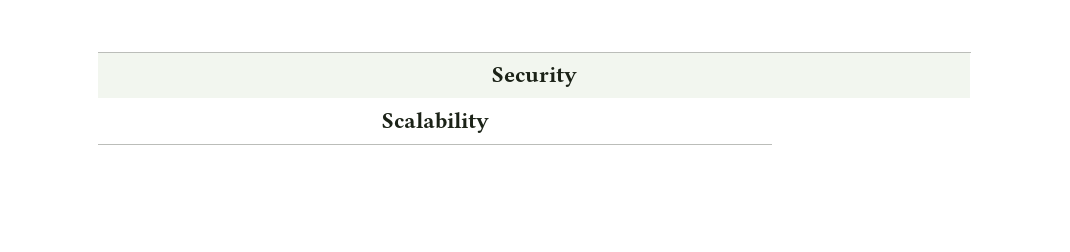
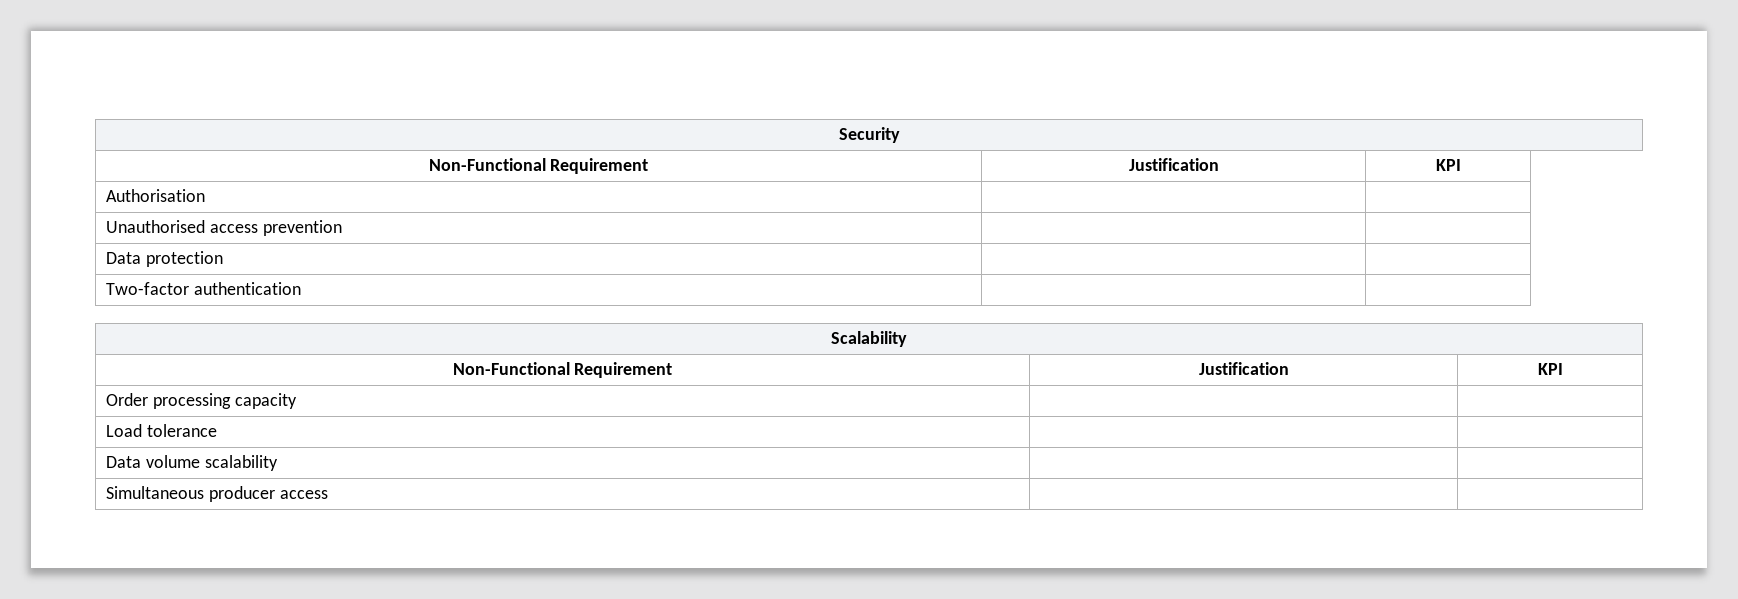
[381,112,489,133] Scalability -> [428,158,649,174] [1128,158,1219,171] [1435,159,1461,171] [106,189,206,202] [106,220,343,236] [106,251,224,267] [106,282,302,295] [831,331,907,347] [452,362,673,378] [1198,362,1289,375] [1537,363,1563,375] [106,393,298,409] [106,424,218,437] [106,455,279,471] [106,486,329,502] Non-Functional Requirement | Justification | KPI // Authorisation | | // Unauthorised access prevention | | // Data protection | | // Two-factor authentication | | // Scalability // Non-Functional Requirement | Justification | KPI // Order processing capacity | | // Load tolerance | | // Data volume scalability | | // Simultaneous producer access | |

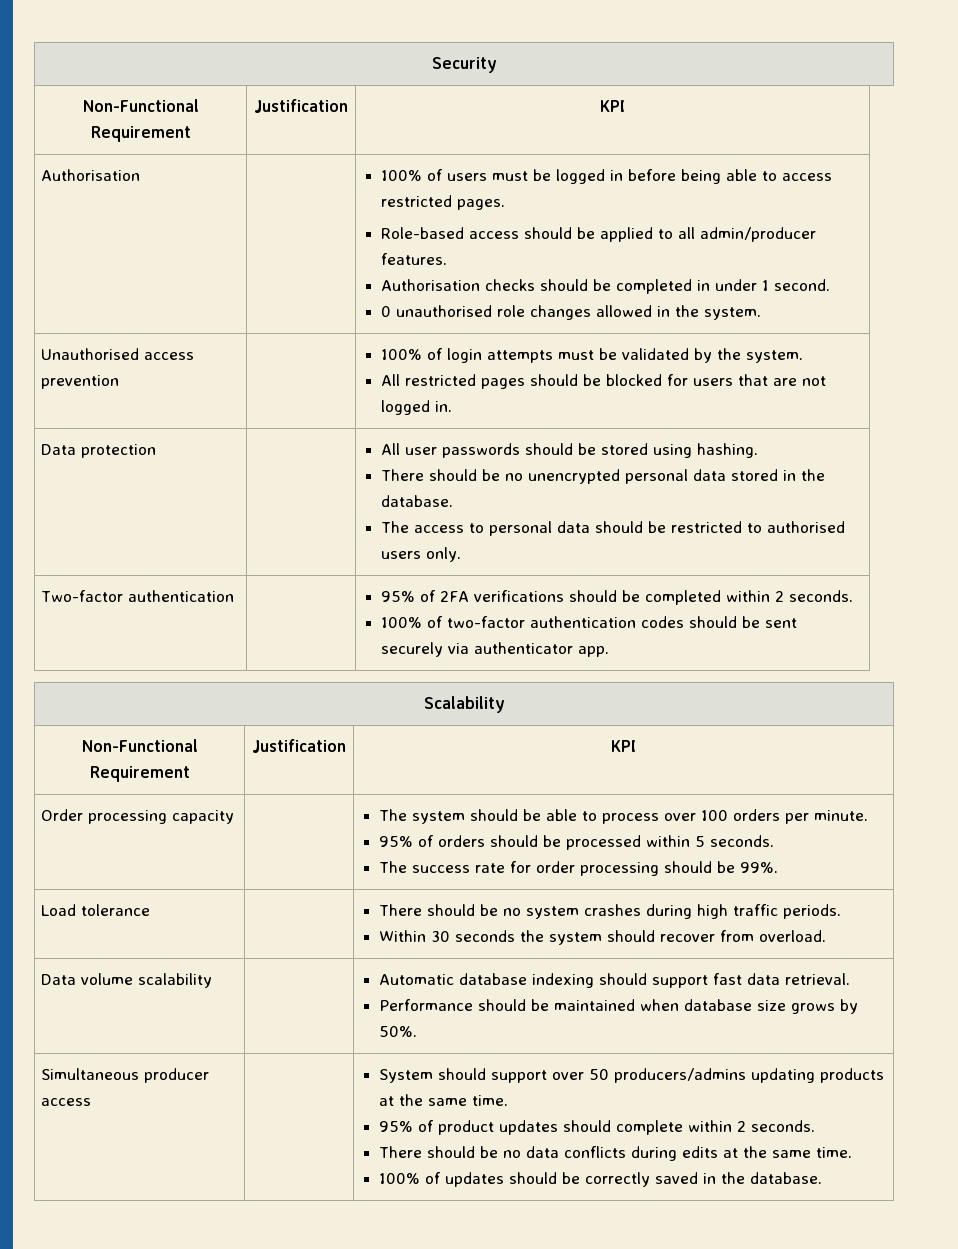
[106,220,343,236] [106,251,224,267] [106,282,302,295] // Unauthorised access prevention | | // Data protection | | // Two-factor authentication | | -> [381,169,833,184] [381,195,506,210] [381,227,817,242] [381,253,448,265] [381,279,831,294] [381,305,762,320] [41,348,195,360] [41,375,120,389] [381,348,804,363] [381,374,827,389] [381,400,453,415] [41,444,157,458] [381,443,759,458] [381,469,826,484] [381,495,454,507] [381,521,846,536] [381,547,462,562] [41,590,235,602] [381,590,854,605] [381,616,798,628] [381,642,610,657] 100% of users must be logged in before being able to access restricted pages. // Role-based access should be applied to all admin/producer features. // Authorisation checks should be completed in under 1 second. // 0 unauthorised role changes allowed in the system. // Unauthorised access prevention | | 100% of login attempts must be validated by the system. // All restricted pages should be blocked for users that are not logged in. // Data protection | | All user passwords should be stored using hashing. // There should be no unencrypted personal data stored in the database. // The access to personal data should be restricted to authorised users only. // Two-factor authentication | | 95% of 2FA verifications should be completed within 2 seconds. // 100% of two-factor authentication codes should be sent securely via authenticator app.
[106,424,218,437] [106,455,279,471] [106,486,329,502] // Load tolerance | | // Data volume scalability | | // Simultaneous producer access | | -> [379,809,869,824] [379,835,775,850] [379,861,779,876] [41,904,151,916] [379,904,842,919] [379,930,827,945] [41,973,213,988] [379,973,851,988] [379,999,859,1014] [379,1026,418,1037] [41,1068,210,1083] [41,1098,92,1106] [379,1068,885,1083] [379,1094,509,1106] [379,1120,816,1135] [379,1146,853,1161] [379,1172,823,1187] The system should be able to process over 100 orders per minute. // 95% of orders should be processed within 5 seconds. // The success rate for order processing should be 99%. // Load tolerance | | There should be no system crashes during high traffic periods. // Within 30 seconds the system should recover from overload. // Data volume scalability | | Automatic database indexing should support fast data retrieval. // Performance should be maintained when database size grows by 50%. // Simultaneous producer access | | System should support over 50 producers/admins updating products at the same time. // 95% of product updates should complete within 2 seconds. // There should be no data conflicts during edits at the same time. // 100% of updates should be correctly saved in the database.

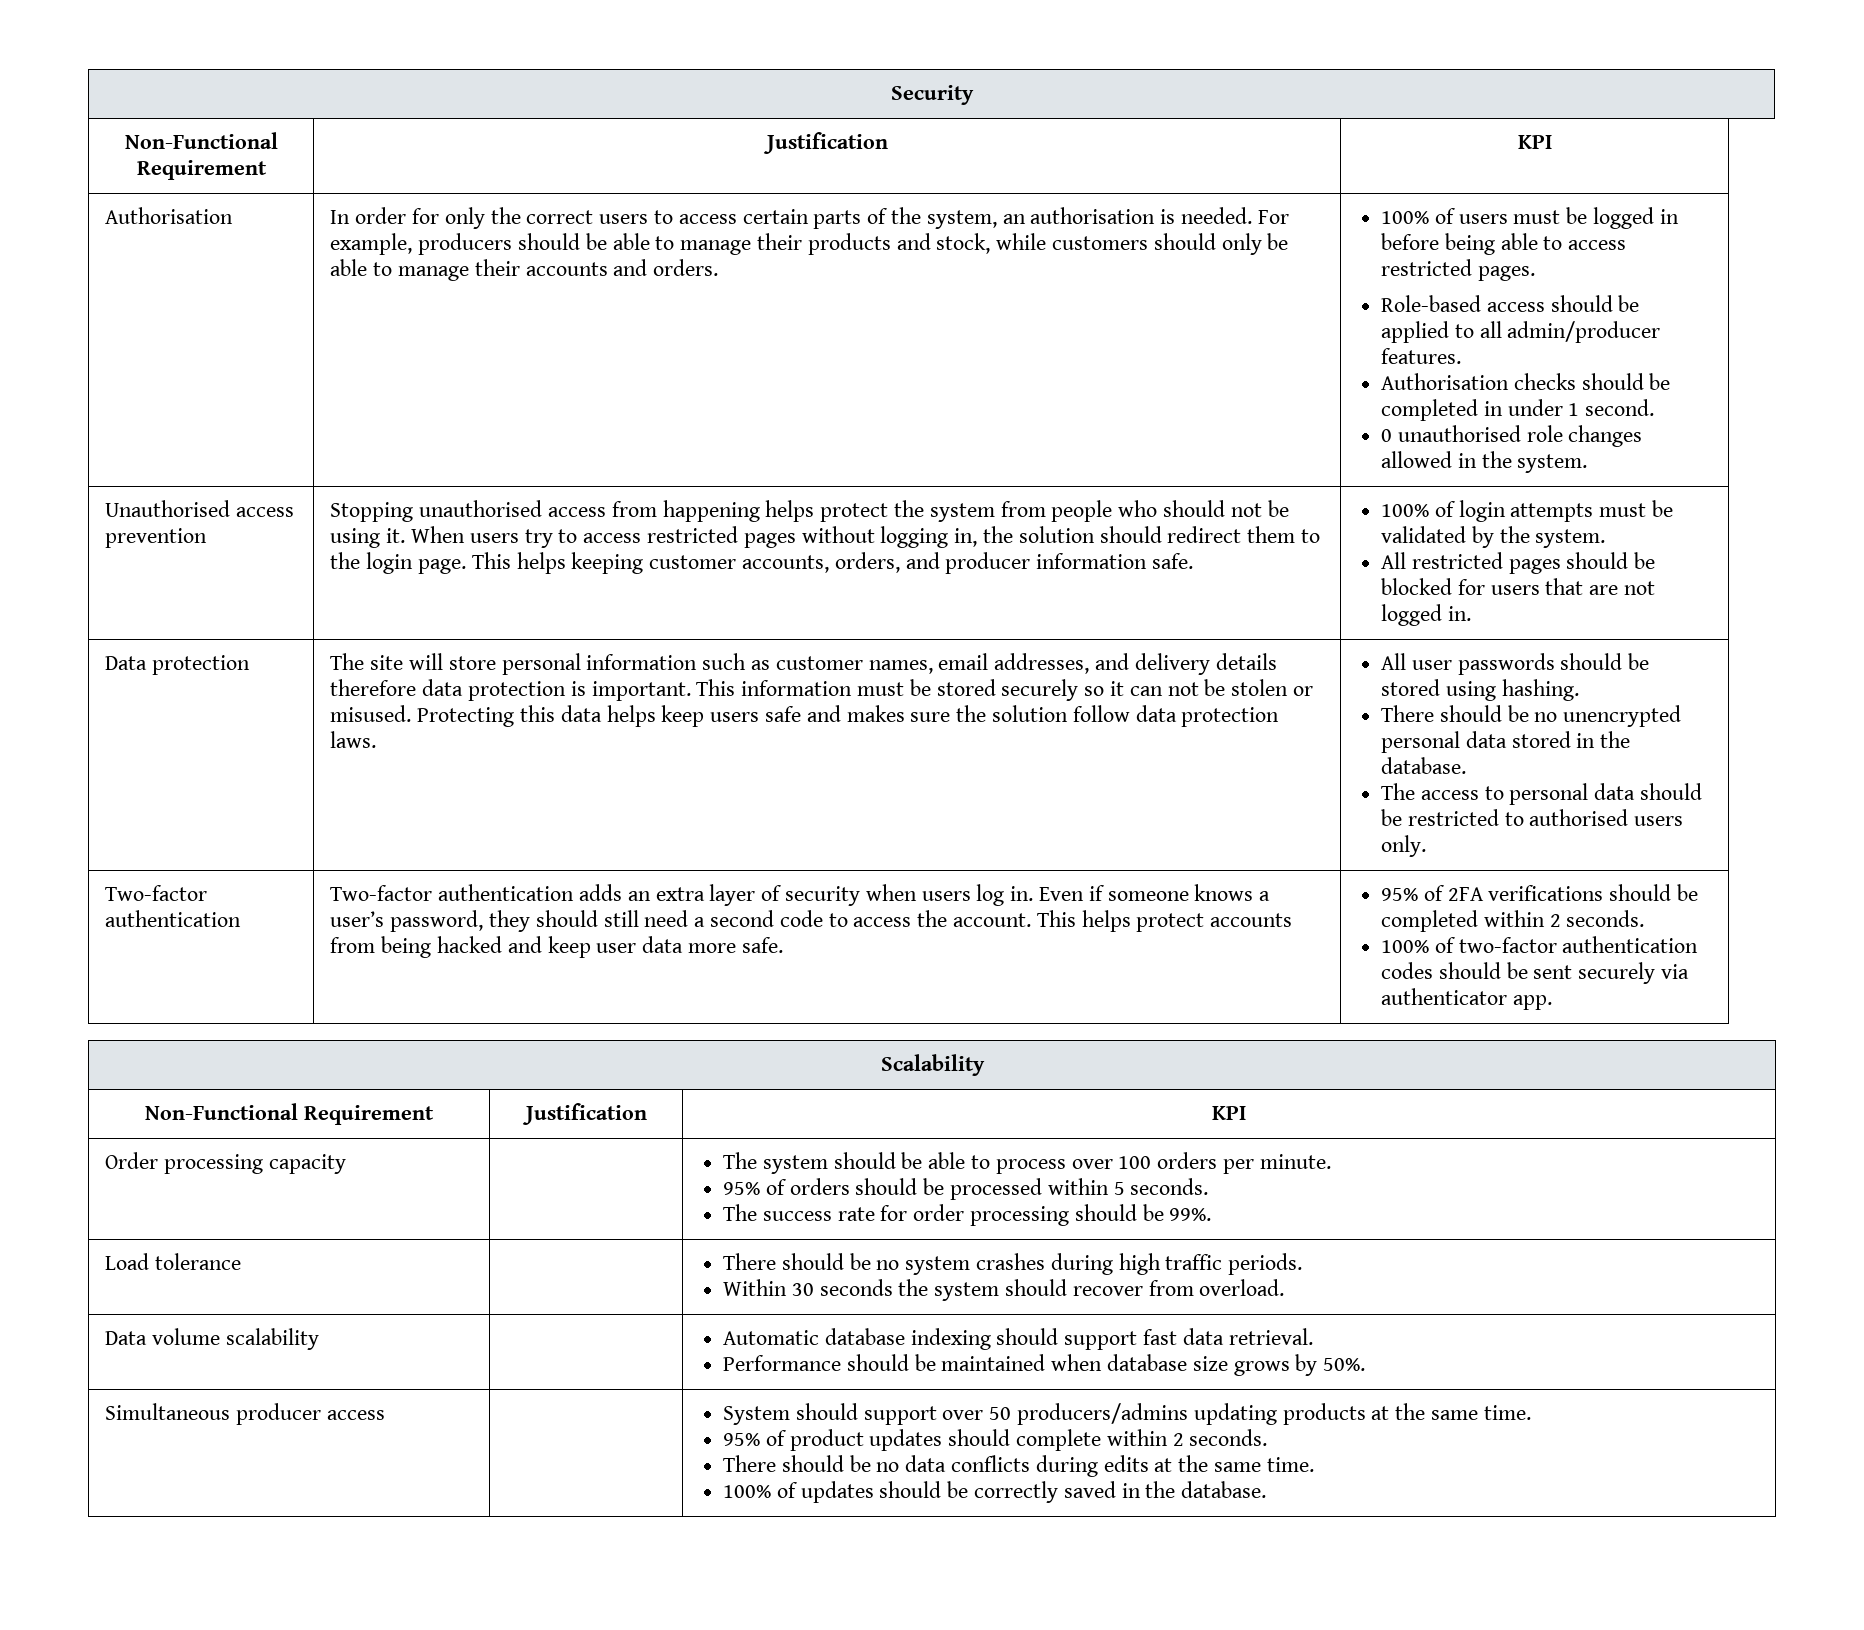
(141, 175) none -> [330,207,1289,229] [330,233,1289,255] [330,259,719,281] In order for only the correct users to access certain parts of the system, an authorisation is needed. For example, producers should be able to manage their products and stock, while customers should only be able to manage their accounts and orders.
(120, 382) none -> [330,500,1289,522] [330,526,1320,548] [330,552,1193,574] Stopping unauthorised access from happening helps protect the system from people who should not be using it. When users try to access restricted pages without logging in, the solution should redirect them to the login page. This helps keeping customer accounts, orders, and producer information safe.
(157, 451) none -> [330,653,1277,675] [330,679,1313,701] [330,705,1280,727] [330,731,377,748] The site will store personal information such as customer names, email addresses, and delivery details therefore data protection is important. This information must be stored securely so it can not be stolen or misused. Protecting this data helps keep users safe and makes sure the solution follow data protection laws.
(235, 596) none -> [330,884,1271,906] [330,910,1293,932] [330,936,783,958] Two-factor authentication adds an extra layer of security when users log in. Even if someone knows a user’s password, they should still need a second code to access the account. This helps protect accounts from being hacked and keep user data more safe.

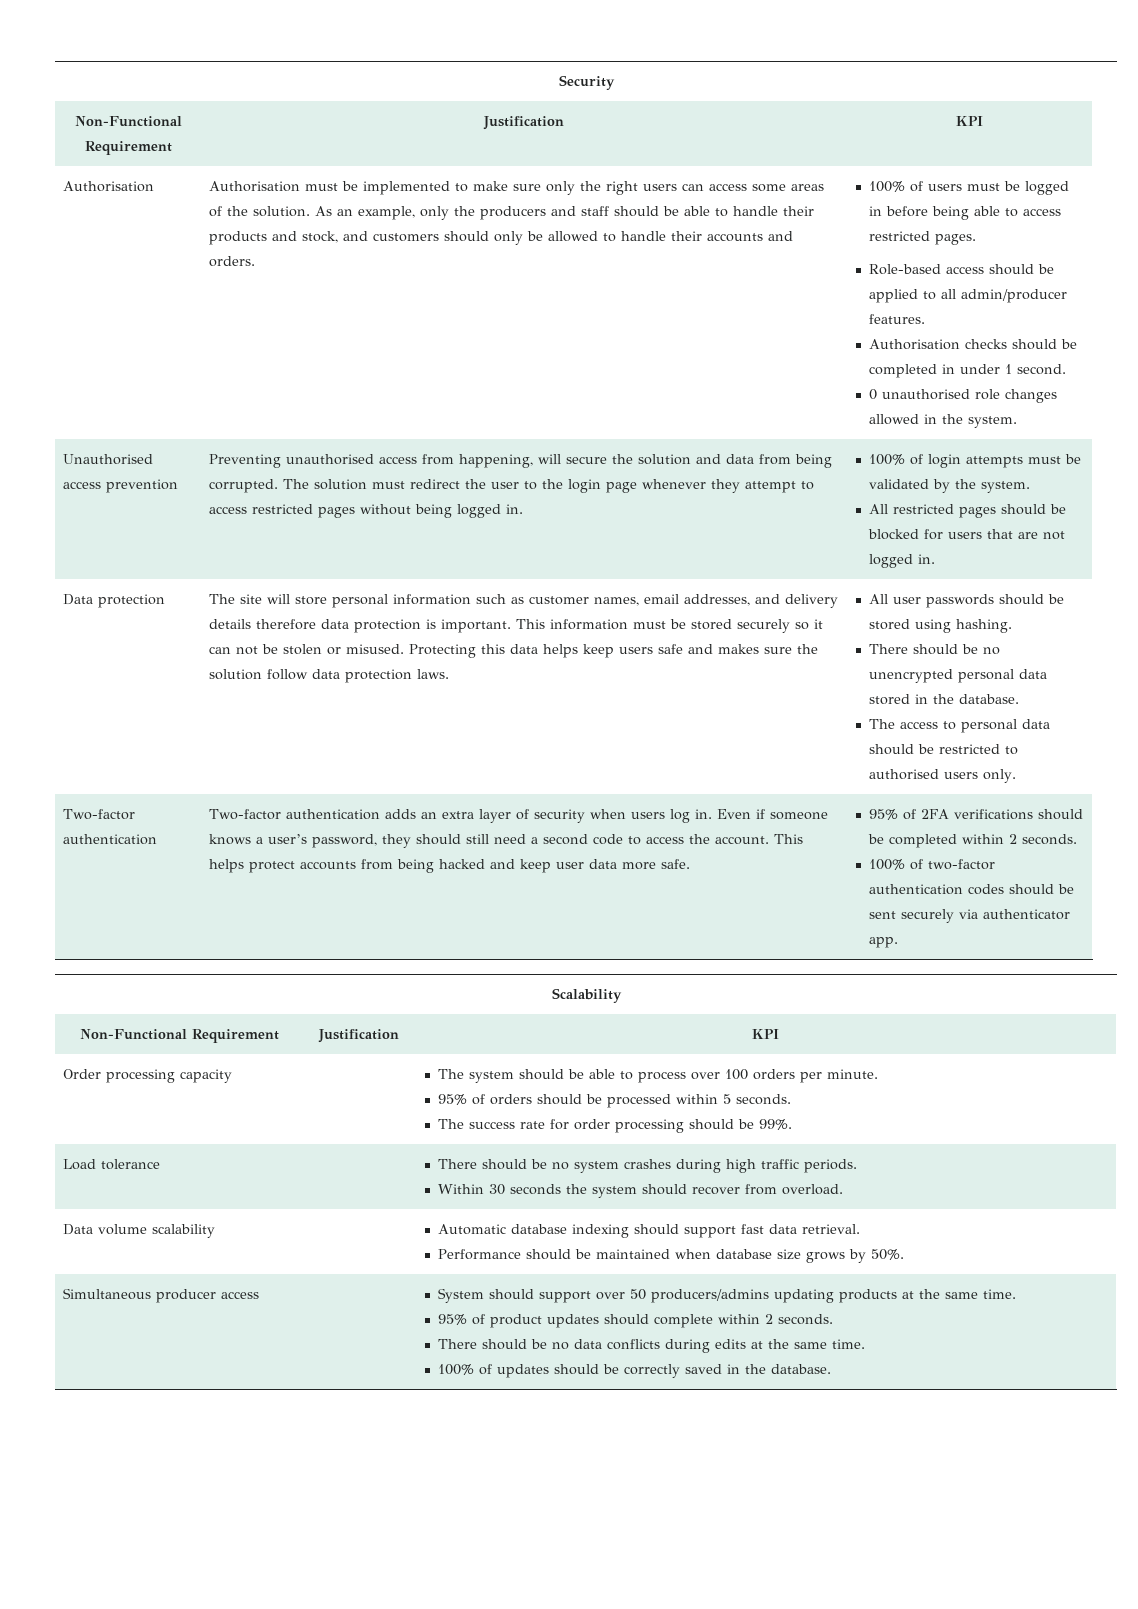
[330,207,1289,229] [330,233,752,255] In order for only the correct users to access certain parts of the system, an authorisation is needed. For example, producers should be able to manage -> [208,181,824,195] [208,206,778,220] Authorisation must be implemented to make sure only the right users can access some areas of the solution. As an example, only the producers and staff should be able to handle
[996,233,1047,250] while -> [342,231,368,241] and
[330,259,469,281] able to manage -> [547,231,666,242] allowed to handle
[330,502,414,522] Stopping -> [208,454,281,468] Preventing
[662,500,1289,522] [330,526,553,548] happening helps protect the system from people who should not be using it. When users try -> [458,454,832,468] [208,479,796,493] happening, will secure the solution and data from being corrupted. The solution must redirect the user to the login page whenever they attempt
[880,526,1320,548] [330,552,1193,574] logging in, the solution should redirect them to the login page. This helps keeping customer accounts, orders, and producer information safe. -> [414,504,523,518] being logged in.

